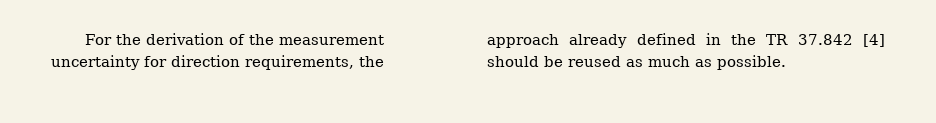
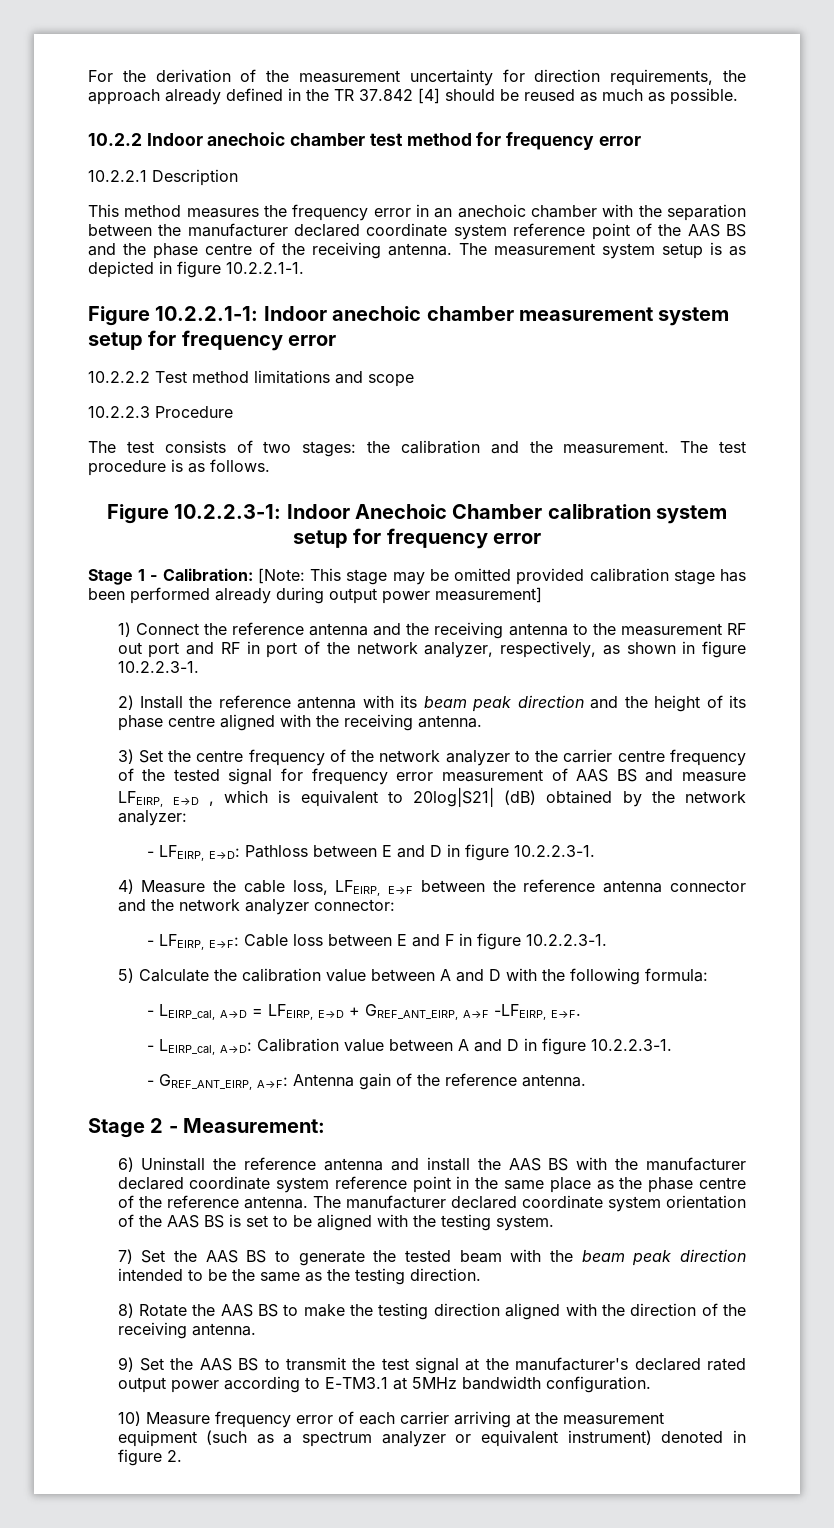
(786, 62) none -> [88,132,641,150] [88,169,238,186] [88,204,746,221] [88,223,747,240] [88,242,746,259] [88,261,304,278] [88,306,730,326] [88,330,337,351] [88,370,414,387] [88,406,233,418] [88,440,746,457] [88,459,270,476] [106,504,728,524] [292,528,542,549] [88,568,746,585] [88,587,542,604] [117,622,746,639] [117,641,747,658] [117,661,199,673] [117,695,746,712] [117,714,482,731] [117,749,746,766] [117,768,746,785] [117,787,747,807] [117,810,187,826] [147,844,596,861] [117,879,746,896] [117,899,395,915] [147,933,608,950] [117,968,708,985] [147,1004,582,1020] [147,1038,673,1055] [147,1073,587,1090] [88,1118,326,1138] [117,1157,746,1172] [117,1176,746,1193] [117,1195,746,1212] [117,1214,554,1231] [117,1249,746,1266] [117,1268,481,1285] [117,1303,746,1320] [117,1322,256,1339] [117,1357,746,1374] [117,1376,651,1393] [117,1411,664,1428] [117,1430,746,1447] [117,1449,182,1466] // 10.2.2 Indoor anechoic chamber test method for frequency error // 10.2.2.1 Description // This method measures the frequency error in an anechoic chamber with the separation between the manufacturer declared coordinate system reference point of the AAS BS and the phase centre of the receiving antenna. The measurement system setup is as depicted in figure 10.2.2.1-1. // Figure 10.2.2.1-1: Indoor anechoic chamber measurement system setup for frequency error // 10.2.2.2 Test method limitations and scope // 10.2.2.3 Procedure // The test consists of two stages: the calibration and the measurement. The test procedure is as follows. // Figure 10.2.2.3-1: Indoor Anechoic Chamber calibration system setup for frequency error // Stage 1 - Calibration: [Note: This stage may be omitted provided calibration stage has been performed already during output power measurement] // 1) Connect the reference antenna and the receiving antenna to the measurement RF out port and RF in port of the network analyzer, respectively, as shown in figure 10.2.2.3-1. // 2) Install the reference antenna with its beam peak direction and the height of its phase centre aligned with the receiving antenna. // 3) Set the centre frequency of the network analyzer to the carrier centre frequency of the tested signal for frequency error measurement of AAS BS and measure LFEIRP, E→D , which is equivalent to 20log|S21| (dB) obtained by the network analyzer: // - LFEIRP, E→D: Pathloss between E and D in figure 10.2.2.3-1. // 4) Measure the cable loss, LFEIRP, E→F between the reference antenna connector and the network analyzer connector: // - LFEIRP, E→F: Cable loss between E and F in figure 10.2.2.3-1. // 5) Calculate the calibration value between A and D with the following formula: // - LEIRP_cal, A→D = LFEIRP, E→D + GREF_ANT_EIRP, A→F -LFEIRP, E→F. // - LEIRP_cal, A→D: Calibration value between A and D in figure 10.2.2.3-1. // - GREF_ANT_EIRP, A→F: Antenna gain of the reference antenna. // Stage 2 - Measurement: // 6) Uninstall the reference antenna and install the AAS BS with the manufacturer declared coordinate system reference point in the same place as the phase centre of the reference antenna. The manufacturer declared coordinate system orientation of the AAS BS is set to be aligned with the testing system. // 7) Set the AAS BS to generate the tested beam with the beam peak direction intended to be the same as the testing direction. // 8) Rotate the AAS BS to make the testing direction aligned with the direction of the receiving antenna. // 9) Set the AAS BS to transmit the test signal at the manufacturer's declared rated output power according to E-TM3.1 at 5MHz bandwidth configuration. // 10) Measure frequency error of each carrier arriving at the measurement equipment (such as a spectrum analyzer or equivalent instrument) denoted in figure 2.

